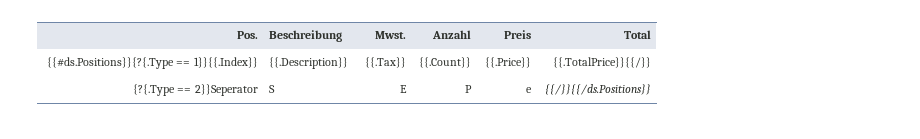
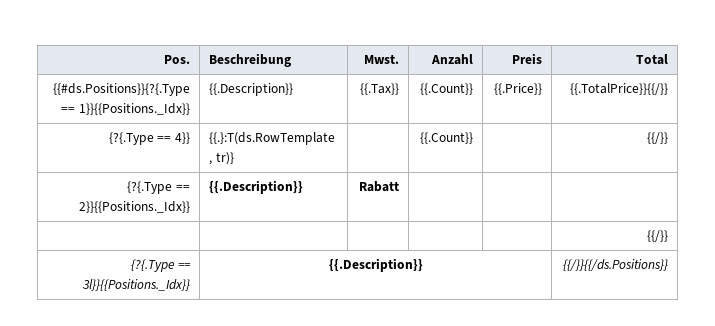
[193,57,258,68] 1}}{{.Index}} -> [79,103,191,115] 1}}{{Positions._Idx}}
[194,84,258,96] [269,85,276,93] [399,85,407,93] [464,85,472,93] [525,87,532,93] 2}}Seperator | S | E | P | e -> [175,132,191,144] [208,132,335,145] [208,152,234,165] [420,132,474,144] [647,132,669,144] [127,181,191,194] [79,201,191,213] [208,180,303,194] [359,181,400,192] [647,230,669,242] [131,259,192,272] [82,279,191,291] [328,258,423,272] 4}} | {{.}:T(ds.RowTemplate , tr)} | | {{.Count}} | | {{/}} // {?{.Type == 2}}{{Positions._Idx}} | {{.Description}} | Rabatt | | | // | | | | | {{/}} // {?{.Type == 3l}}{{Positions._Idx}} | {{.Description}}

